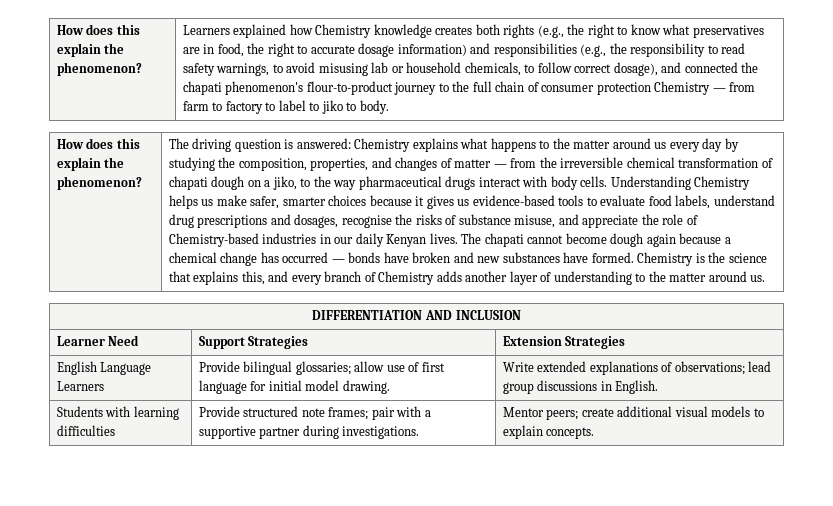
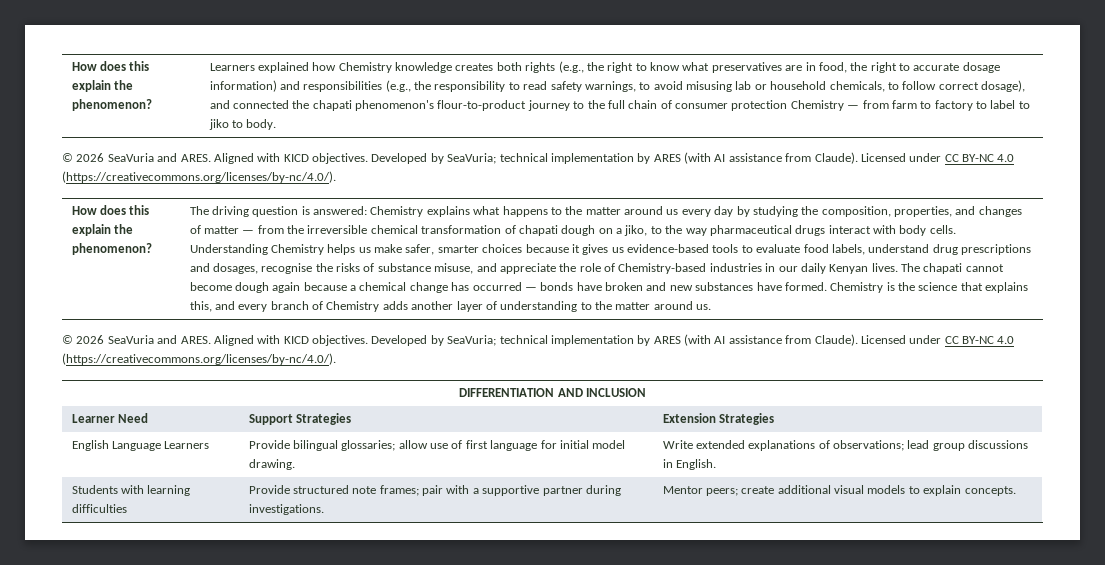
(389, 107) none -> [62,152,1015,164] [62,171,336,183] // © 2026 SeaVuria and ARES. Aligned with KICD objectives. Developed by SeaVuria; technical implementation by ARES (with AI assistance from Claude). Licensed under CC BY-NC 4.0 (https://creativecommons.org/licenses/by-nc/4.0/).
(766, 278) none -> [62,334,1015,346] [62,353,336,365] // © 2026 SeaVuria and ARES. Aligned with KICD objectives. Developed by SeaVuria; technical implementation by ARES (with AI assistance from Claude). Licensed under CC BY-NC 4.0 (https://creativecommons.org/licenses/by-nc/4.0/).

